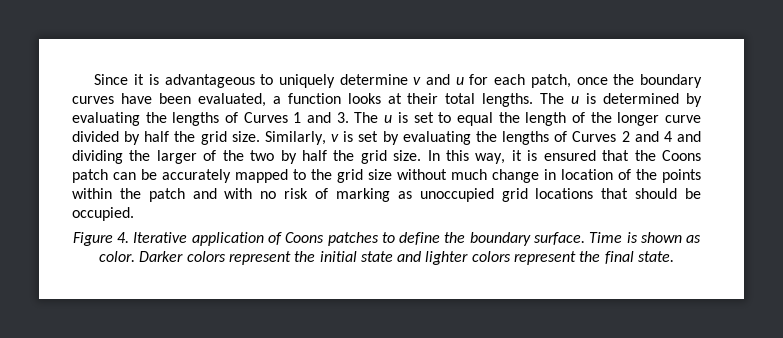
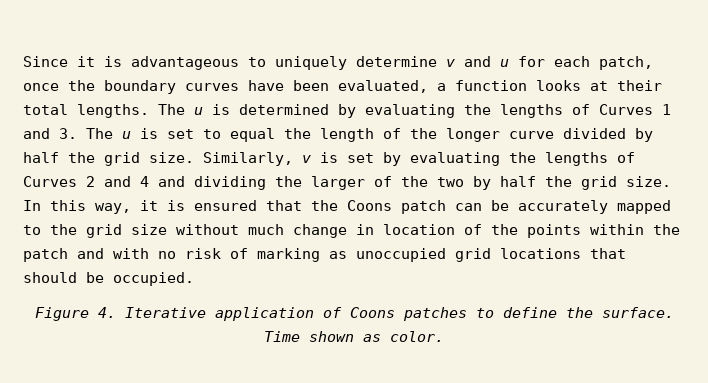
[469,232,531,246] boundary -> (593, 312) none
[626,232,638,243] is -> (300, 336) none
[139,251,675,265] Darker colors represent the initial state and lighter colors represent the final state. -> (444, 336) none

